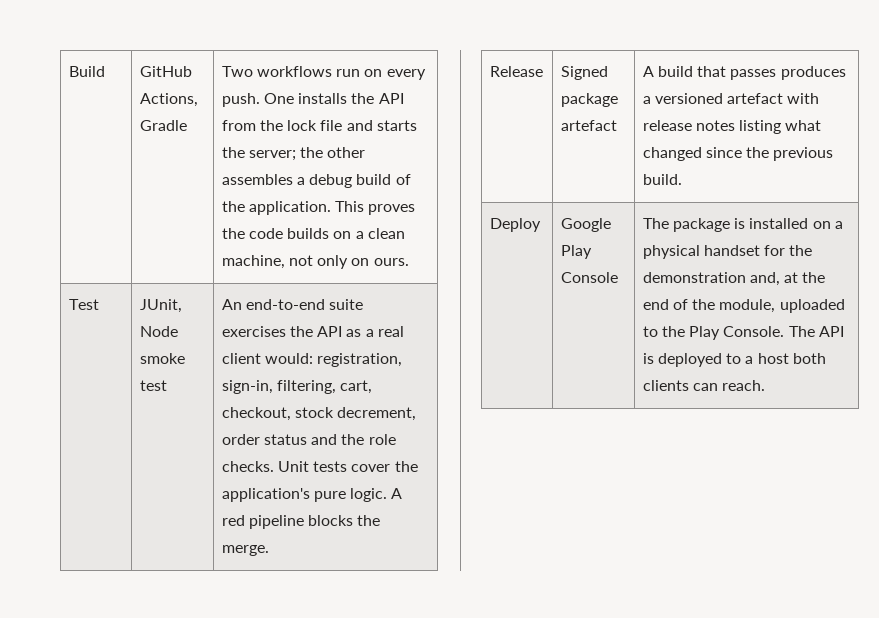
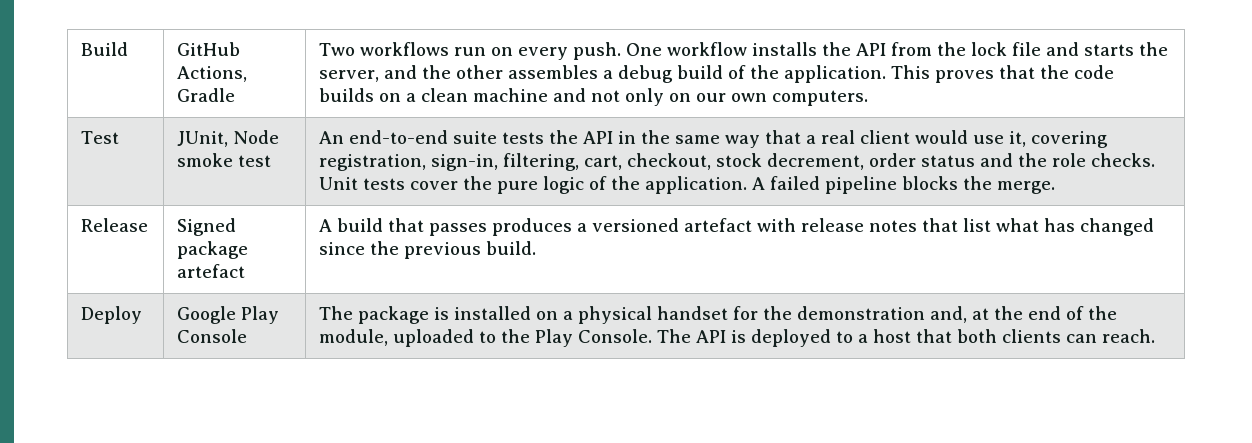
(295, 98) none -> [667,42,748,56] workflow
[249,150,297,161] server; -> [319,65,418,82] server, and
(416, 209) none -> [999,65,1036,79] that
[221,255,285,269] machine, -> [473,88,587,102] machine and
[373,258,409,266] ours. -> [696,90,869,106] our own computers.
[221,326,404,337] [221,353,314,364] exercises the API as a real client would: -> [502,130,1109,148] tests the API in the same way that a real client would use it, covering
[221,488,403,502] [221,515,245,526] application's pure logic. A red -> [497,176,821,194] pure logic of the application. A failed
[739,120,822,134] listing what -> [922,218,1076,232] that list what has
(789, 358) none -> [916,329,953,343] that

